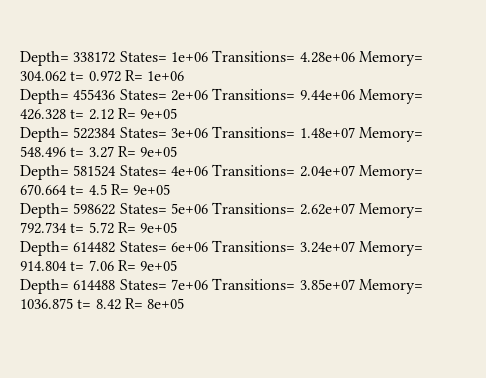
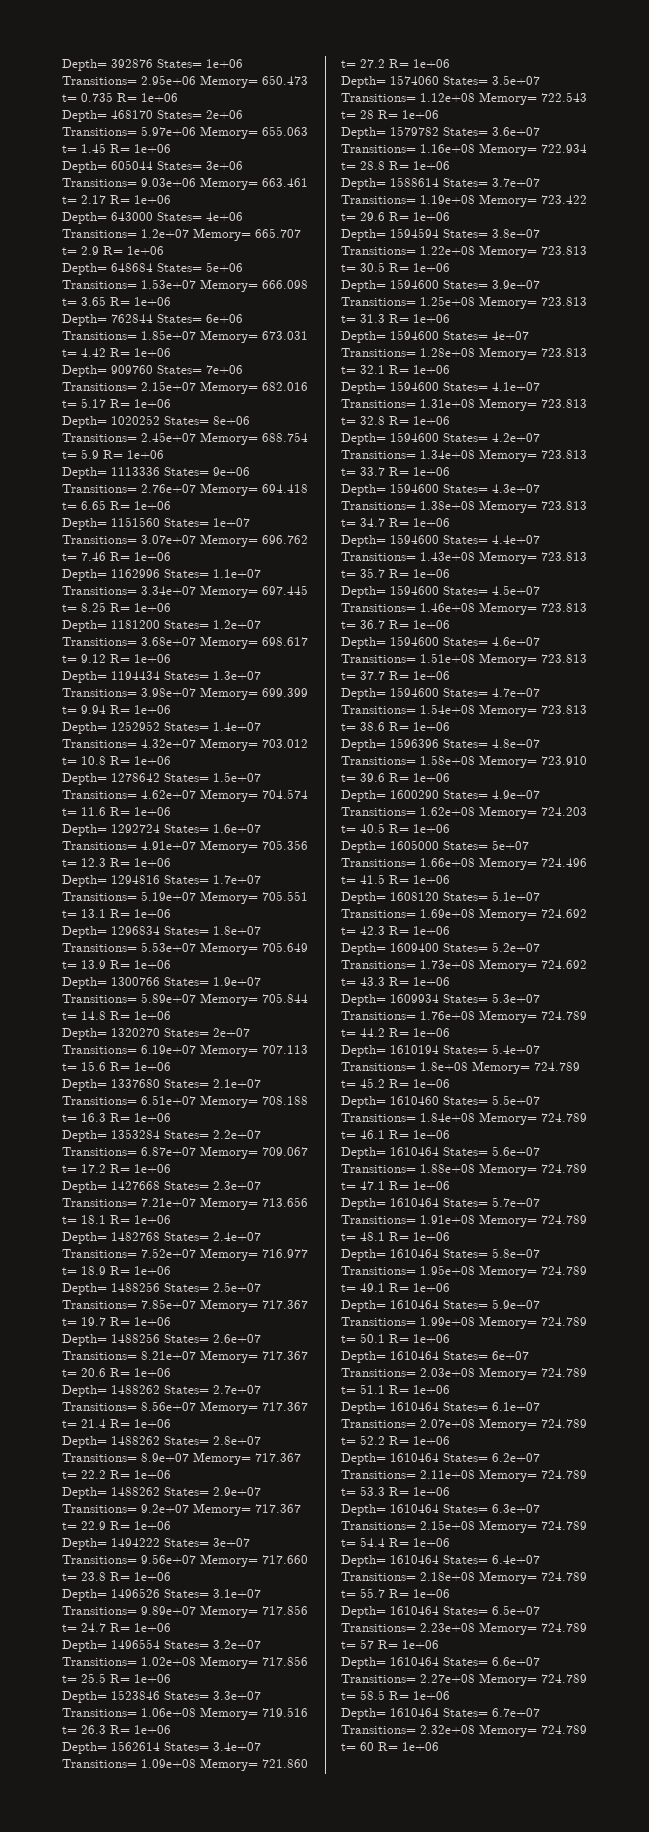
[20,51,116,66] Depth= 338172 -> [62,59,153,71] Depth= 392876
[299,51,423,66] [20,70,185,82] [20,89,116,104] 4.28e+06 Memory= 304.062 t= 0.972 R= 1e+06 // Depth= 455436 -> [141,75,308,88] [62,92,178,102] [62,110,153,122] 2.95e+06 Memory= 650.473 t= 0.735 R= 1e+06 // Depth= 468170
[299,89,423,104] [20,108,178,120] [20,127,117,142] 9.44e+06 Memory= 426.328 t= 2.12 R= 9e+05 // Depth= 522384 -> [141,126,308,139] [62,143,171,153] [62,160,153,173] 5.97e+06 Memory= 655.063 t= 1.45 R= 1e+06 // Depth= 605044
[299,127,423,142] [20,146,178,158] [20,165,117,180] 1.48e+07 Memory= 548.496 t= 3.27 R= 9e+05 // Depth= 581524 -> [141,177,308,190] [62,195,171,204] [62,212,153,224] 9.03e+06 Memory= 663.461 t= 2.17 R= 1e+06 // Depth= 643000
[299,165,423,180] [20,184,171,195] [20,203,116,218] 2.04e+07 Memory= 670.664 t= 4.5 R= 9e+05 // Depth= 598622 -> [141,228,301,241] [62,246,164,255] [62,263,153,275] 1.2e+07 Memory= 665.707 t= 2.9 R= 1e+06 // Depth= 648684
[299,203,423,218] [20,222,178,234] [20,241,116,256] 2.62e+07 Memory= 792.734 t= 5.72 R= 9e+05 // Depth= 614482 -> [141,279,308,292] [62,296,171,306] [62,314,153,326] 1.53e+07 Memory= 666.098 t= 3.65 R= 1e+06 // Depth= 762844
[299,241,423,256] [20,260,178,271] [20,279,116,294] 3.24e+07 Memory= 914.804 t= 7.06 R= 9e+05 // Depth= 614488 -> [141,330,308,343] [62,348,171,357] [62,365,153,377] 1.85e+07 Memory= 673.031 t= 4.42 R= 1e+06 // Depth= 909760
[299,279,423,294] [20,298,185,310] 3.85e+07 Memory= 1036.875 t= 8.42 R= 8e+05 -> [141,381,308,394] [62,398,171,408] [62,415,250,428] [62,432,308,445] [62,449,164,459] [62,467,250,479] [62,483,308,496] [62,500,171,510] [62,517,250,530] [62,534,308,547] [62,552,171,561] [62,569,261,581] [62,585,308,598] [62,602,171,612] [62,620,261,632] [62,636,308,649] [62,654,171,663] [62,671,261,683] [62,687,308,700] [62,705,171,714] [62,721,261,734] [62,738,308,751] [62,756,171,765] [62,772,261,785] [62,789,308,802] [62,807,171,816] [62,824,261,836] [62,840,308,853] [62,858,171,867] [62,875,261,887] [62,891,308,904] [62,909,171,918] [62,926,261,938] [62,942,308,955] [62,960,171,969] [62,977,261,989] [62,993,308,1006] [62,1011,171,1020] [62,1028,250,1040] [62,1044,308,1057] [62,1061,171,1071] [62,1079,261,1091] [62,1095,308,1108] [62,1113,171,1122] [62,1129,261,1142] [62,1146,308,1159] [62,1164,171,1173] [62,1181,261,1193] [62,1197,308,1210] [62,1215,171,1224] [62,1232,261,1244] [62,1248,308,1261] [62,1266,171,1275] [62,1282,261,1295] [62,1299,308,1312] [62,1317,171,1326] [62,1333,261,1346] [62,1350,308,1363] [62,1368,171,1377] [62,1385,261,1397] [62,1401,308,1414] [62,1419,171,1428] [62,1436,261,1448] [62,1452,301,1465] [62,1470,171,1479] [62,1487,261,1499] [62,1503,301,1516] [62,1521,171,1530] [62,1538,250,1550] [62,1554,308,1567] [62,1572,171,1581] [62,1588,261,1601] [62,1605,308,1618] [62,1623,171,1632] [62,1639,261,1652] [62,1656,308,1669] [62,1673,171,1683] [62,1690,261,1703] [62,1707,308,1720] [62,1725,171,1734] [62,1741,261,1754] [62,1758,308,1771] [341,59,450,68] [341,75,540,88] [341,92,587,105] [341,110,439,119] [341,126,540,139] [341,143,587,156] [341,161,450,170] [341,177,540,190] [341,194,587,207] [341,212,450,221] [341,228,540,241] [341,245,587,258] [341,262,450,272] [341,279,540,292] [341,296,587,309] [341,314,450,323] [341,330,529,343] [341,347,587,360] [341,365,450,374] [341,381,540,394] [341,398,587,411] [341,416,450,425] [341,432,540,445] [341,449,587,462] [341,467,450,476] [341,483,540,496] [341,500,587,513] [341,518,450,527] [341,534,540,547] [341,551,587,564] [341,568,450,578] [341,585,540,598] [341,602,587,615] [341,620,450,629] [341,636,540,649] [341,653,587,666] [341,671,450,680] [341,687,540,700] [341,704,587,717] [341,722,450,731] [341,738,540,751] [341,755,587,768] [341,773,450,782] [341,790,540,802] [341,806,587,819] [341,823,450,833] [341,840,529,853] [341,857,587,870] [341,874,450,884] [341,891,540,904] [341,908,587,921] [341,926,450,935] [341,942,540,955] [341,959,587,972] [341,977,450,986] [341,993,540,1006] [341,1010,587,1023] [341,1028,450,1037] [341,1044,540,1057] [341,1061,580,1074] [341,1078,450,1088] [341,1095,540,1108] [341,1112,587,1125] [341,1130,450,1139] [341,1146,540,1159] [341,1163,587,1176] [341,1181,450,1190] [341,1197,540,1210] [341,1214,587,1227] [341,1232,450,1241] [341,1248,540,1261] [341,1265,587,1278] [341,1283,450,1292] [341,1299,540,1312] [341,1316,587,1329] [341,1333,450,1343] [341,1351,529,1363] [341,1367,587,1380] [341,1384,450,1394] [341,1402,540,1414] [341,1418,587,1431] [341,1435,450,1445] [341,1453,540,1465] [341,1469,587,1482] [341,1486,450,1496] [341,1504,540,1516] [341,1520,587,1533] [341,1537,450,1547] [341,1555,540,1567] [341,1571,587,1584] [341,1588,450,1598] [341,1605,540,1618] [341,1622,587,1635] [341,1639,439,1649] [341,1657,540,1669] [341,1673,587,1686] [341,1690,450,1700] [341,1708,540,1720] [341,1724,587,1737] [341,1742,439,1751] 2.15e+07 Memory= 682.016 t= 5.17 R= 1e+06 // Depth= 1020252 States= 8e+06 Transitions= 2.45e+07 Memory= 688.754 t= 5.9 R= 1e+06 // Depth= 1113336 States= 9e+06 Transitions= 2.76e+07 Memory= 694.418 t= 6.65 R= 1e+06 // Depth= 1151560 States= 1e+07 Transitions= 3.07e+07 Memory= 696.762 t= 7.46 R= 1e+06 // Depth= 1162996 States= 1.1e+07 Transitions= 3.34e+07 Memory= 697.445 t= 8.25 R= 1e+06 // Depth= 1181200 States= 1.2e+07 Transitions= 3.68e+07 Memory= 698.617 t= 9.12 R= 1e+06 // Depth= 1194434 States= 1.3e+07 Transitions= 3.98e+07 Memory= 699.399 t= 9.94 R= 1e+06 // Depth= 1252952 States= 1.4e+07 Transitions= 4.32e+07 Memory= 703.012 t= 10.8 R= 1e+06 // Depth= 1278642 States= 1.5e+07 Transitions= 4.62e+07 Memory= 704.574 t= 11.6 R= 1e+06 // Depth= 1292724 States= 1.6e+07 Transitions= 4.91e+07 Memory= 705.356 t= 12.3 R= 1e+06 // Depth= 1294816 States= 1.7e+07 Transitions= 5.19e+07 Memory= 705.551 t= 13.1 R= 1e+06 // Depth= 1296834 States= 1.8e+07 Transitions= 5.53e+07 Memory= 705.649 t= 13.9 R= 1e+06 // Depth= 1300766 States= 1.9e+07 Transitions= 5.89e+07 Memory= 705.844 t= 14.8 R= 1e+06 // Depth= 1320270 States= 2e+07 Transitions= 6.19e+07 Memory= 707.113 t= 15.6 R= 1e+06 // Depth= 1337680 States= 2.1e+07 Transitions= 6.51e+07 Memory= 708.188 t= 16.3 R= 1e+06 // Depth= 1353284 States= 2.2e+07 Transitions= 6.87e+07 Memory= 709.067 t= 17.2 R= 1e+06 // Depth= 1427668 States= 2.3e+07 Transitions= 7.21e+07 Memory= 713.656 t= 18.1 R= 1e+06 // Depth= 1482768 States= 2.4e+07 Transitions= 7.52e+07 Memory= 716.977 t= 18.9 R= 1e+06 // Depth= 1488256 States= 2.5e+07 Transitions= 7.85e+07 Memory= 717.367 t= 19.7 R= 1e+06 // Depth= 1488256 States= 2.6e+07 Transitions= 8.21e+07 Memory= 717.367 t= 20.6 R= 1e+06 // Depth= 1488262 States= 2.7e+07 Transitions= 8.56e+07 Memory= 717.367 t= 21.4 R= 1e+06 // Depth= 1488262 States= 2.8e+07 Transitions= 8.9e+07 Memory= 717.367 t= 22.2 R= 1e+06 // Depth= 1488262 States= 2.9e+07 Transitions= 9.2e+07 Memory= 717.367 t= 22.9 R= 1e+06 // Depth= 1494222 States= 3e+07 Transitions= 9.56e+07 Memory= 717.660 t= 23.8 R= 1e+06 // Depth= 1496526 States= 3.1e+07 Transitions= 9.89e+07 Memory= 717.856 t= 24.7 R= 1e+06 // Depth= 1496554 States= 3.2e+07 Transitions= 1.02e+08 Memory= 717.856 t= 25.5 R= 1e+06 // Depth= 1523846 States= 3.3e+07 Transitions= 1.06e+08 Memory= 719.516 t= 26.3 R= 1e+06 // Depth= 1562614 States= 3.4e+07 Transitions= 1.09e+08 Memory= 721.860 t= 27.2 R= 1e+06 // Depth= 1574060 States= 3.5e+07 Transitions= 1.12e+08 Memory= 722.543 t= 28 R= 1e+06 // Depth= 1579782 States= 3.6e+07 Transitions= 1.16e+08 Memory= 722.934 t= 28.8 R= 1e+06 // Depth= 1588614 States= 3.7e+07 Transitions= 1.19e+08 Memory= 723.422 t= 29.6 R= 1e+06 // Depth= 1594594 States= 3.8e+07 Transitions= 1.22e+08 Memory= 723.813 t= 30.5 R= 1e+06 // Depth= 1594600 States= 3.9e+07 Transitions= 1.25e+08 Memory= 723.813 t= 31.3 R= 1e+06 // Depth= 1594600 States= 4e+07 Transitions= 1.28e+08 Memory= 723.813 t= 32.1 R= 1e+06 // Depth= 1594600 States= 4.1e+07 Transitions= 1.31e+08 Memory= 723.813 t= 32.8 R= 1e+06 // Depth= 1594600 States= 4.2e+07 Transitions= 1.34e+08 Memory= 723.813 t= 33.7 R= 1e+06 // Depth= 1594600 States= 4.3e+07 Transitions= 1.38e+08 Memory= 723.813 t= 34.7 R= 1e+06 // Depth= 1594600 States= 4.4e+07 Transitions= 1.43e+08 Memory= 723.813 t= 35.7 R= 1e+06 // Depth= 1594600 States= 4.5e+07 Transitions= 1.46e+08 Memory= 723.813 t= 36.7 R= 1e+06 // Depth= 1594600 States= 4.6e+07 Transitions= 1.51e+08 Memory= 723.813 t= 37.7 R= 1e+06 // Depth= 1594600 States= 4.7e+07 Transitions= 1.54e+08 Memory= 723.813 t= 38.6 R= 1e+06 // Depth= 1596396 States= 4.8e+07 Transitions= 1.58e+08 Memory= 723.910 t= 39.6 R= 1e+06 // Depth= 1600290 States= 4.9e+07 Transitions= 1.62e+08 Memory= 724.203 t= 40.5 R= 1e+06 // Depth= 1605000 States= 5e+07 Transitions= 1.66e+08 Memory= 724.496 t= 41.5 R= 1e+06 // Depth= 1608120 States= 5.1e+07 Transitions= 1.69e+08 Memory= 724.692 t= 42.3 R= 1e+06 // Depth= 1609400 States= 5.2e+07 Transitions= 1.73e+08 Memory= 724.692 t= 43.3 R= 1e+06 // Depth= 1609934 States= 5.3e+07 Transitions= 1.76e+08 Memory= 724.789 t= 44.2 R= 1e+06 // Depth= 1610194 States= 5.4e+07 Transitions= 1.8e+08 Memory= 724.789 t= 45.2 R= 1e+06 // Depth= 1610460 States= 5.5e+07 Transitions= 1.84e+08 Memory= 724.789 t= 46.1 R= 1e+06 // Depth= 1610464 States= 5.6e+07 Transitions= 1.88e+08 Memory= 724.789 t= 47.1 R= 1e+06 // Depth= 1610464 States= 5.7e+07 Transitions= 1.91e+08 Memory= 724.789 t= 48.1 R= 1e+06 // Depth= 1610464 States= 5.8e+07 Transitions= 1.95e+08 Memory= 724.789 t= 49.1 R= 1e+06 // Depth= 1610464 States= 5.9e+07 Transitions= 1.99e+08 Memory= 724.789 t= 50.1 R= 1e+06 // Depth= 1610464 States= 6e+07 Transitions= 2.03e+08 Memory= 724.789 t= 51.1 R= 1e+06 // Depth= 1610464 States= 6.1e+07 Transitions= 2.07e+08 Memory= 724.789 t= 52.2 R= 1e+06 // Depth= 1610464 States= 6.2e+07 Transitions= 2.11e+08 Memory= 724.789 t= 53.3 R= 1e+06 // Depth= 1610464 States= 6.3e+07 Transitions= 2.15e+08 Memory= 724.789 t= 54.4 R= 1e+06 // Depth= 1610464 States= 6.4e+07 Transitions= 2.18e+08 Memory= 724.789 t= 55.7 R= 1e+06 // Depth= 1610464 States= 6.5e+07 Transitions= 2.23e+08 Memory= 724.789 t= 57 R= 1e+06 // Depth= 1610464 States= 6.6e+07 Transitions= 2.27e+08 Memory= 724.789 t= 58.5 R= 1e+06 // Depth= 1610464 States= 6.7e+07 Transitions= 2.32e+08 Memory= 724.789 t= 60 R= 1e+06

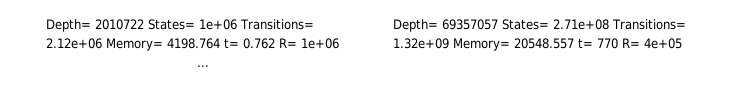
[62,59,153,71] Depth= 392876 -> [46,19,144,32] Depth= 2010722
[141,75,308,88] [62,92,178,102] [62,110,243,122] [62,126,308,139] [62,143,171,153] [62,160,243,173] [62,177,308,190] [62,195,171,204] [62,212,243,224] [62,228,301,241] [62,246,164,255] [62,262,243,275] [62,279,308,292] [62,296,171,306] [62,314,243,326] [62,330,308,343] [62,348,171,357] [62,365,243,377] [62,381,308,394] [62,398,171,408] [62,415,250,428] [62,432,308,445] [62,449,164,459] [62,467,250,479] [62,483,308,496] [62,500,171,510] [62,517,250,530] [62,534,308,547] [62,552,171,561] [62,569,261,581] [62,585,308,598] [62,602,171,612] [62,620,261,632] [62,636,308,649] [62,654,171,663] [62,671,261,683] [62,687,308,700] [62,705,171,714] [62,721,261,734] [62,738,308,751] [62,756,171,765] [62,772,261,785] [62,789,308,802] [62,807,171,816] [62,824,261,836] [62,840,308,853] [62,858,171,867] [62,875,261,887] [62,891,308,904] [62,909,171,918] [62,926,261,938] [62,942,308,955] [62,960,171,969] [62,977,261,989] [62,993,308,1006] [62,1011,171,1020] [62,1028,250,1040] [62,1044,308,1057] [62,1061,171,1071] [62,1079,261,1091] [62,1095,308,1108] [62,1113,171,1122] [62,1129,261,1142] [62,1146,308,1159] [62,1164,171,1173] [62,1181,261,1193] [62,1197,308,1210] [62,1215,171,1224] [62,1232,261,1244] [62,1248,308,1261] [62,1266,171,1275] [62,1282,261,1295] [62,1299,308,1312] [62,1317,171,1326] [62,1333,261,1346] [62,1350,308,1363] [62,1368,171,1377] [62,1385,261,1397] [62,1401,308,1414] [62,1419,171,1428] [62,1436,261,1448] [62,1452,301,1465] [62,1470,171,1479] [62,1487,261,1499] [62,1503,301,1516] [62,1521,171,1530] [62,1538,250,1550] [62,1554,308,1567] [62,1572,171,1581] [62,1588,261,1601] [62,1605,308,1618] [62,1623,171,1632] [62,1639,261,1652] [62,1656,308,1669] [62,1673,171,1683] [62,1690,261,1703] [62,1707,308,1720] [62,1725,171,1734] [62,1741,261,1754] [62,1758,308,1771] [341,59,450,68] [341,75,540,88] [341,92,587,105] [341,110,439,119] [341,126,540,139] [341,143,587,156] [341,161,450,170] [341,177,540,190] [341,194,587,207] [341,212,450,221] [341,228,540,241] [341,245,587,258] [341,262,450,272] [341,279,540,292] [341,296,587,309] [341,314,450,323] [341,330,529,343] [341,347,587,360] [341,365,450,374] [341,381,540,394] [341,398,587,411] [341,416,450,425] [341,432,540,445] [341,449,587,462] [341,467,450,476] [341,483,540,496] [341,500,587,513] [341,518,450,527] [341,534,540,547] [341,551,587,564] [341,568,450,578] [341,585,540,598] [341,602,587,615] [341,620,450,629] [341,636,540,649] [341,653,587,666] [341,671,450,680] [341,687,540,700] [341,704,587,717] [341,722,450,731] [341,738,540,751] [341,755,587,768] [341,773,450,782] [341,790,540,802] [341,806,587,819] [341,823,450,833] [341,840,529,853] [341,857,587,870] [341,874,450,884] [341,891,540,904] [341,908,587,921] [341,926,450,935] [341,942,540,955] [341,959,587,972] [341,977,450,986] [341,993,540,1006] [341,1010,587,1023] [341,1028,450,1037] [341,1044,540,1057] [341,1061,580,1074] [341,1078,450,1088] [341,1095,540,1108] [341,1112,587,1125] [341,1130,450,1139] [341,1146,540,1159] [341,1163,587,1176] [341,1181,450,1190] [341,1197,540,1210] [341,1214,587,1227] [341,1232,450,1241] [341,1248,540,1261] [341,1265,587,1278] [341,1283,450,1292] [341,1299,540,1312] [341,1316,587,1329] [341,1333,450,1343] [341,1351,529,1363] [341,1367,587,1380] [341,1384,450,1394] [341,1402,540,1414] [341,1418,587,1431] [341,1435,450,1445] [341,1453,540,1465] [341,1469,587,1482] [341,1486,450,1496] [341,1504,540,1516] [341,1520,587,1533] [341,1537,450,1547] [341,1555,540,1567] [341,1571,587,1584] [341,1588,450,1598] [341,1605,540,1618] [341,1622,587,1635] [341,1639,439,1649] [341,1657,540,1669] [341,1673,587,1686] [341,1690,450,1700] [341,1708,540,1720] [341,1724,587,1737] [341,1742,439,1751] 2.95e+06 Memory= 650.473 t= 0.735 R= 1e+06 // Depth= 468170 States= 2e+06 Transitions= 5.97e+06 Memory= 655.063 t= 1.45 R= 1e+06 // Depth= 605044 States= 3e+06 Transitions= 9.03e+06 Memory= 663.461 t= 2.17 R= 1e+06 // Depth= 643000 States= 4e+06 Transitions= 1.2e+07 Memory= 665.707 t= 2.9 R= 1e+06 // Depth= 648684 States= 5e+06 Transitions= 1.53e+07 Memory= 666.098 t= 3.65 R= 1e+06 // Depth= 762844 States= 6e+06 Transitions= 1.85e+07 Memory= 673.031 t= 4.42 R= 1e+06 // Depth= 909760 States= 7e+06 Transitions= 2.15e+07 Memory= 682.016 t= 5.17 R= 1e+06 // Depth= 1020252 States= 8e+06 Transitions= 2.45e+07 Memory= 688.754 t= 5.9 R= 1e+06 // Depth= 1113336 States= 9e+06 Transitions= 2.76e+07 Memory= 694.418 t= 6.65 R= 1e+06 // Depth= 1151560 States= 1e+07 Transitions= 3.07e+07 Memory= 696.762 t= 7.46 R= 1e+06 // Depth= 1162996 States= 1.1e+07 Transitions= 3.34e+07 Memory= 697.445 t= 8.25 R= 1e+06 // Depth= 1181200 States= 1.2e+07 Transitions= 3.68e+07 Memory= 698.617 t= 9.12 R= 1e+06 // Depth= 1194434 States= 1.3e+07 Transitions= 3.98e+07 Memory= 699.399 t= 9.94 R= 1e+06 // Depth= 1252952 States= 1.4e+07 Transitions= 4.32e+07 Memory= 703.012 t= 10.8 R= 1e+06 // Depth= 1278642 States= 1.5e+07 Transitions= 4.62e+07 Memory= 704.574 t= 11.6 R= 1e+06 // Depth= 1292724 States= 1.6e+07 Transitions= 4.91e+07 Memory= 705.356 t= 12.3 R= 1e+06 // Depth= 1294816 States= 1.7e+07 Transitions= 5.19e+07 Memory= 705.551 t= 13.1 R= 1e+06 // Depth= 1296834 States= 1.8e+07 Transitions= 5.53e+07 Memory= 705.649 t= 13.9 R= 1e+06 // Depth= 1300766 States= 1.9e+07 Transitions= 5.89e+07 Memory= 705.844 t= 14.8 R= 1e+06 // Depth= 1320270 States= 2e+07 Transitions= 6.19e+07 Memory= 707.113 t= 15.6 R= 1e+06 // Depth= 1337680 States= 2.1e+07 Transitions= 6.51e+07 Memory= 708.188 t= 16.3 R= 1e+06 // Depth= 1353284 States= 2.2e+07 Transitions= 6.87e+07 Memory= 709.067 t= 17.2 R= 1e+06 // Depth= 1427668 States= 2.3e+07 Transitions= 7.21e+07 Memory= 713.656 t= 18.1 R= 1e+06 // Depth= 1482768 States= 2.4e+07 Transitions= 7.52e+07 Memory= 716.977 t= 18.9 R= 1e+06 // Depth= 1488256 States= 2.5e+07 Transitions= 7.85e+07 Memory= 717.367 t= 19.7 R= 1e+06 // Depth= 1488256 States= 2.6e+07 Transitions= 8.21e+07 Memory= 717.367 t= 20.6 R= 1e+06 // Depth= 1488262 States= 2.7e+07 Transitions= 8.56e+07 Memory= 717.367 t= 21.4 R= 1e+06 // Depth= 1488262 States= 2.8e+07 Transitions= 8.9e+07 Memory= 717.367 t= 22.2 R= 1e+06 // Depth= 1488262 States= 2.9e+07 Transitions= 9.2e+07 Memory= 717.367 t= 22.9 R= 1e+06 // Depth= 1494222 States= 3e+07 Transitions= 9.56e+07 Memory= 717.660 t= 23.8 R= 1e+06 // Depth= 1496526 States= 3.1e+07 Transitions= 9.89e+07 Memory= 717.856 t= 24.7 R= 1e+06 // Depth= 1496554 States= 3.2e+07 Transitions= 1.02e+08 Memory= 717.856 t= 25.5 R= 1e+06 // Depth= 1523846 States= 3.3e+07 Transitions= 1.06e+08 Memory= 719.516 t= 26.3 R= 1e+06 // Depth= 1562614 States= 3.4e+07 Transitions= 1.09e+08 Memory= 721.860 t= 27.2 R= 1e+06 // Depth= 1574060 States= 3.5e+07 Transitions= 1.12e+08 Memory= 722.543 t= 28 R= 1e+06 // Depth= 1579782 States= 3.6e+07 Transitions= 1.16e+08 Memory= 722.934 t= 28.8 R= 1e+06 // Depth= 1588614 States= 3.7e+07 Transitions= 1.19e+08 Memory= 723.422 t= 29.6 R= 1e+06 // Depth= 1594594 States= 3.8e+07 Transitions= 1.22e+08 Memory= 723.813 t= 30.5 R= 1e+06 // Depth= 1594600 States= 3.9e+07 Transitions= 1.25e+08 Memory= 723.813 t= 31.3 R= 1e+06 // Depth= 1594600 States= 4e+07 Transitions= 1.28e+08 Memory= 723.813 t= 32.1 R= 1e+06 // Depth= 1594600 States= 4.1e+07 Transitions= 1.31e+08 Memory= 723.813 t= 32.8 R= 1e+06 // Depth= 1594600 States= 4.2e+07 Transitions= 1.34e+08 Memory= 723.813 t= 33.7 R= 1e+06 // Depth= 1594600 States= 4.3e+07 Transitions= 1.38e+08 Memory= 723.813 t= 34.7 R= 1e+06 // Depth= 1594600 States= 4.4e+07 Transitions= 1.43e+08 Memory= 723.813 t= 35.7 R= 1e+06 // Depth= 1594600 States= 4.5e+07 Transitions= 1.46e+08 Memory= 723.813 t= 36.7 R= 1e+06 // Depth= 1594600 States= 4.6e+07 Transitions= 1.51e+08 Memory= 723.813 t= 37.7 R= 1e+06 // Depth= 1594600 States= 4.7e+07 Transitions= 1.54e+08 Memory= 723.813 t= 38.6 R= 1e+06 // Depth= 1596396 States= 4.8e+07 Transitions= 1.58e+08 Memory= 723.910 t= 39.6 R= 1e+06 // Depth= 1600290 States= 4.9e+07 Transitions= 1.62e+08 Memory= 724.203 t= 40.5 R= 1e+06 // Depth= 1605000 States= 5e+07 Transitions= 1.66e+08 Memory= 724.496 t= 41.5 R= 1e+06 // Depth= 1608120 States= 5.1e+07 Transitions= 1.69e+08 Memory= 724.692 t= 42.3 R= 1e+06 // Depth= 1609400 States= 5.2e+07 Transitions= 1.73e+08 Memory= 724.692 t= 43.3 R= 1e+06 // Depth= 1609934 States= 5.3e+07 Transitions= 1.76e+08 Memory= 724.789 t= 44.2 R= 1e+06 // Depth= 1610194 States= 5.4e+07 Transitions= 1.8e+08 Memory= 724.789 t= 45.2 R= 1e+06 // Depth= 1610460 States= 5.5e+07 Transitions= 1.84e+08 Memory= 724.789 t= 46.1 R= 1e+06 // Depth= 1610464 States= 5.6e+07 Transitions= 1.88e+08 Memory= 724.789 t= 47.1 R= 1e+06 // Depth= 1610464 States= 5.7e+07 Transitions= 1.91e+08 Memory= 724.789 t= 48.1 R= 1e+06 // Depth= 1610464 States= 5.8e+07 Transitions= 1.95e+08 Memory= 724.789 t= 49.1 R= 1e+06 // Depth= 1610464 States= 5.9e+07 Transitions= 1.99e+08 Memory= 724.789 t= 50.1 R= 1e+06 // Depth= 1610464 States= 6e+07 Transitions= 2.03e+08 Memory= 724.789 t= 51.1 R= 1e+06 // Depth= 1610464 States= 6.1e+07 Transitions= 2.07e+08 Memory= 724.789 t= 52.2 R= 1e+06 // Depth= 1610464 States= 6.2e+07 Transitions= 2.11e+08 Memory= 724.789 t= 53.3 R= 1e+06 // Depth= 1610464 States= 6.3e+07 Transitions= 2.15e+08 Memory= 724.789 t= 54.4 R= 1e+06 // Depth= 1610464 States= 6.4e+07 Transitions= 2.18e+08 Memory= 724.789 t= 55.7 R= 1e+06 // Depth= 1610464 States= 6.5e+07 Transitions= 2.23e+08 Memory= 724.789 t= 57 R= 1e+06 // Depth= 1610464 States= 6.6e+07 Transitions= 2.27e+08 Memory= 724.789 t= 58.5 R= 1e+06 // Depth= 1610464 States= 6.7e+07 Transitions= 2.32e+08 Memory= 724.789 t= 60 R= 1e+06 -> [46,38,339,51] [197,65,209,67] [393,19,686,32] [393,38,682,51] 2.12e+06 Memory= 4198.764 t= 0.762 R= 1e+06 // … // Depth= 69357057 States= 2.71e+08 Transitions= 1.32e+09 Memory= 20548.557 t= 770 R= 4e+05

